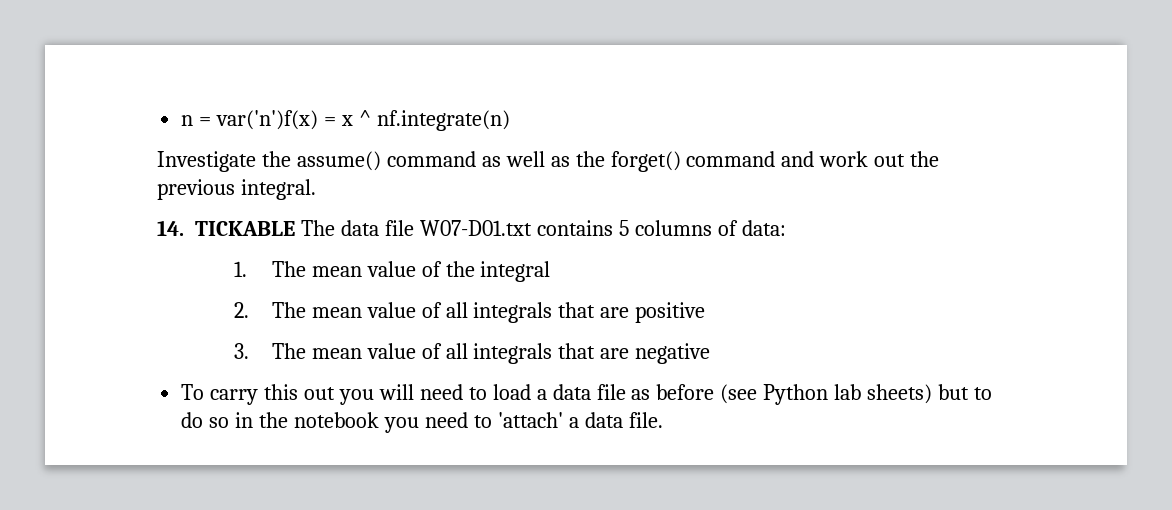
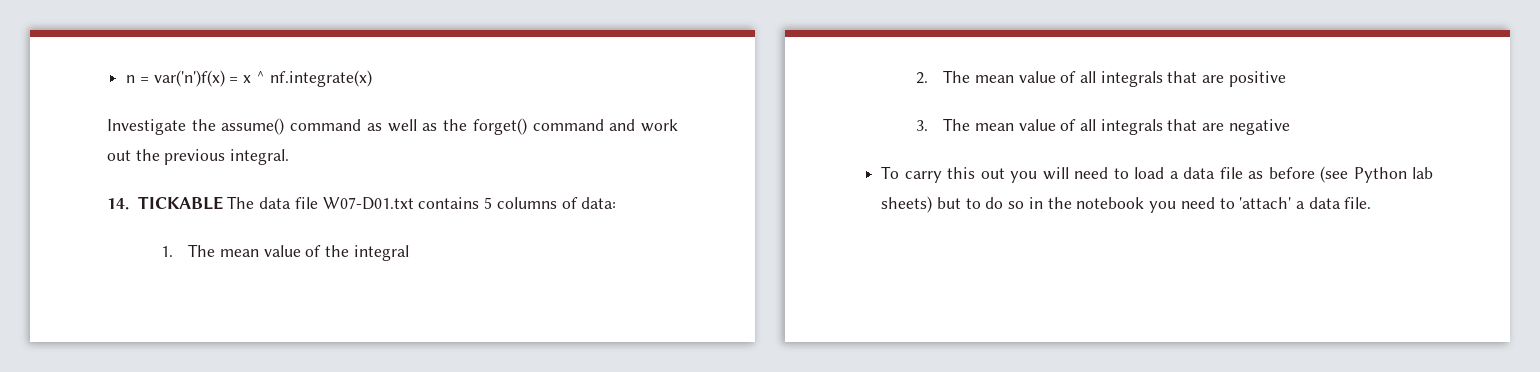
[376,110,510,131] nf.integrate(n) -> [269,70,372,87] nf.integrate(x)

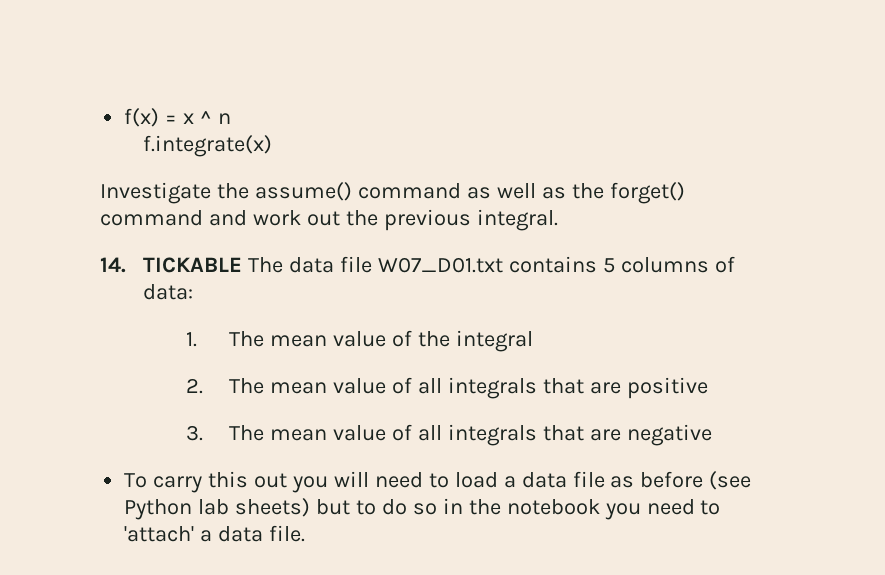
[126,70,225,87] n = var('n')f(x) -> [124,108,160,127] f(x)
[269,70,372,87] nf.integrate(x) -> [217,113,231,124] [143,135,273,157] n // f.integrate(x)
[322,197,414,210] W07-D01.txt -> [377,257,503,273] W07_D01.txt

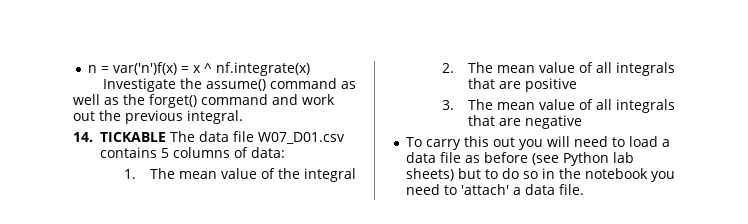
[124,108,160,127] f(x) -> [87,62,177,75] n = var('n')f(x)
[217,113,231,124] [143,135,273,157] n // f.integrate(x) -> [215,62,310,76] nf.integrate(x)
[377,257,503,273] W07_D01.txt -> [257,132,345,144] W07_D01.csv

